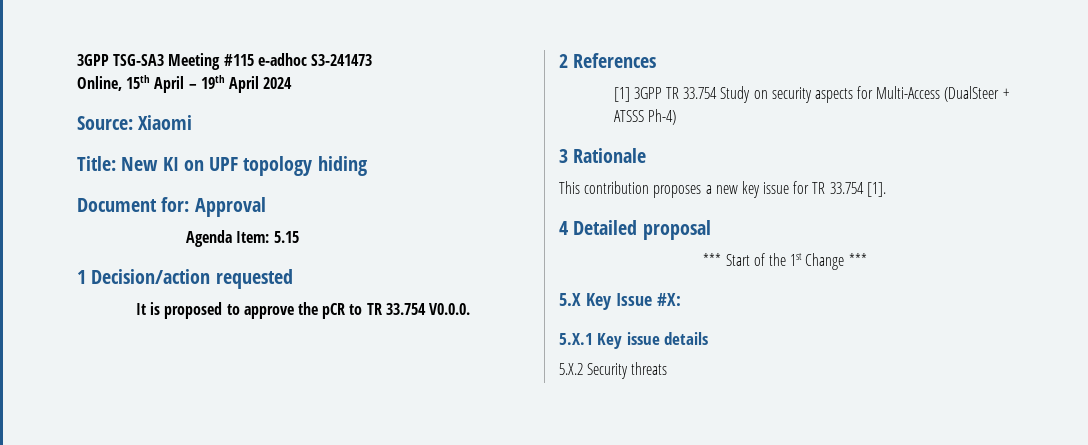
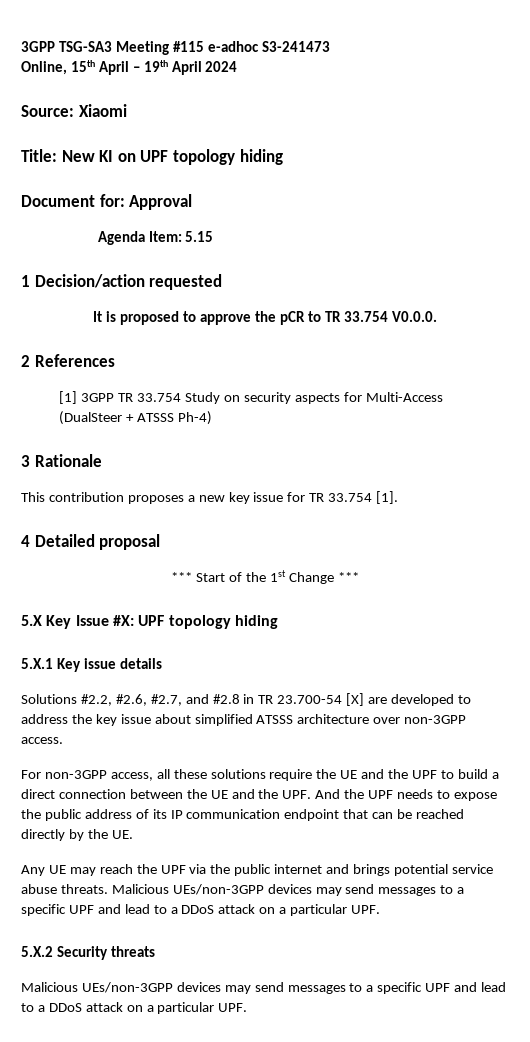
(681, 299) none -> [138,615,278,629] UPF topology hiding
[559,362,668,379] 5.X.2 Security threats -> [21,693,471,706] [21,714,467,726] [21,737,63,744] [21,769,499,781] [21,789,497,801] [21,809,465,821] [21,829,133,841] [21,864,493,876] [21,884,465,896] [21,904,381,916] [21,946,156,960] [21,982,507,994] [21,1002,248,1014] Solutions #2.2, #2.6, #2.7, and #2.8 in TR 23.700-54 [X] are developed to address the key issue about simplified ATSSS architecture over non-3GPP access. // For non-3GPP access, all these solutions require the UE and the UPF to build a direct connection between the UE and the UPF. And the UPF needs to expose the public address of its IP communication endpoint that can be reached directly by the UE. // Any UE may reach the UPF via the public internet and brings potential service abuse threats. Malicious UEs/non-3GPP devices may send messages to a specific UPF and lead to a DDoS attack on a particular UPF. // 5.X.2 Security threats // Malicious UEs/non-3GPP devices may send messages to a specific UPF and lead to a DDoS attack on a particular UPF.

